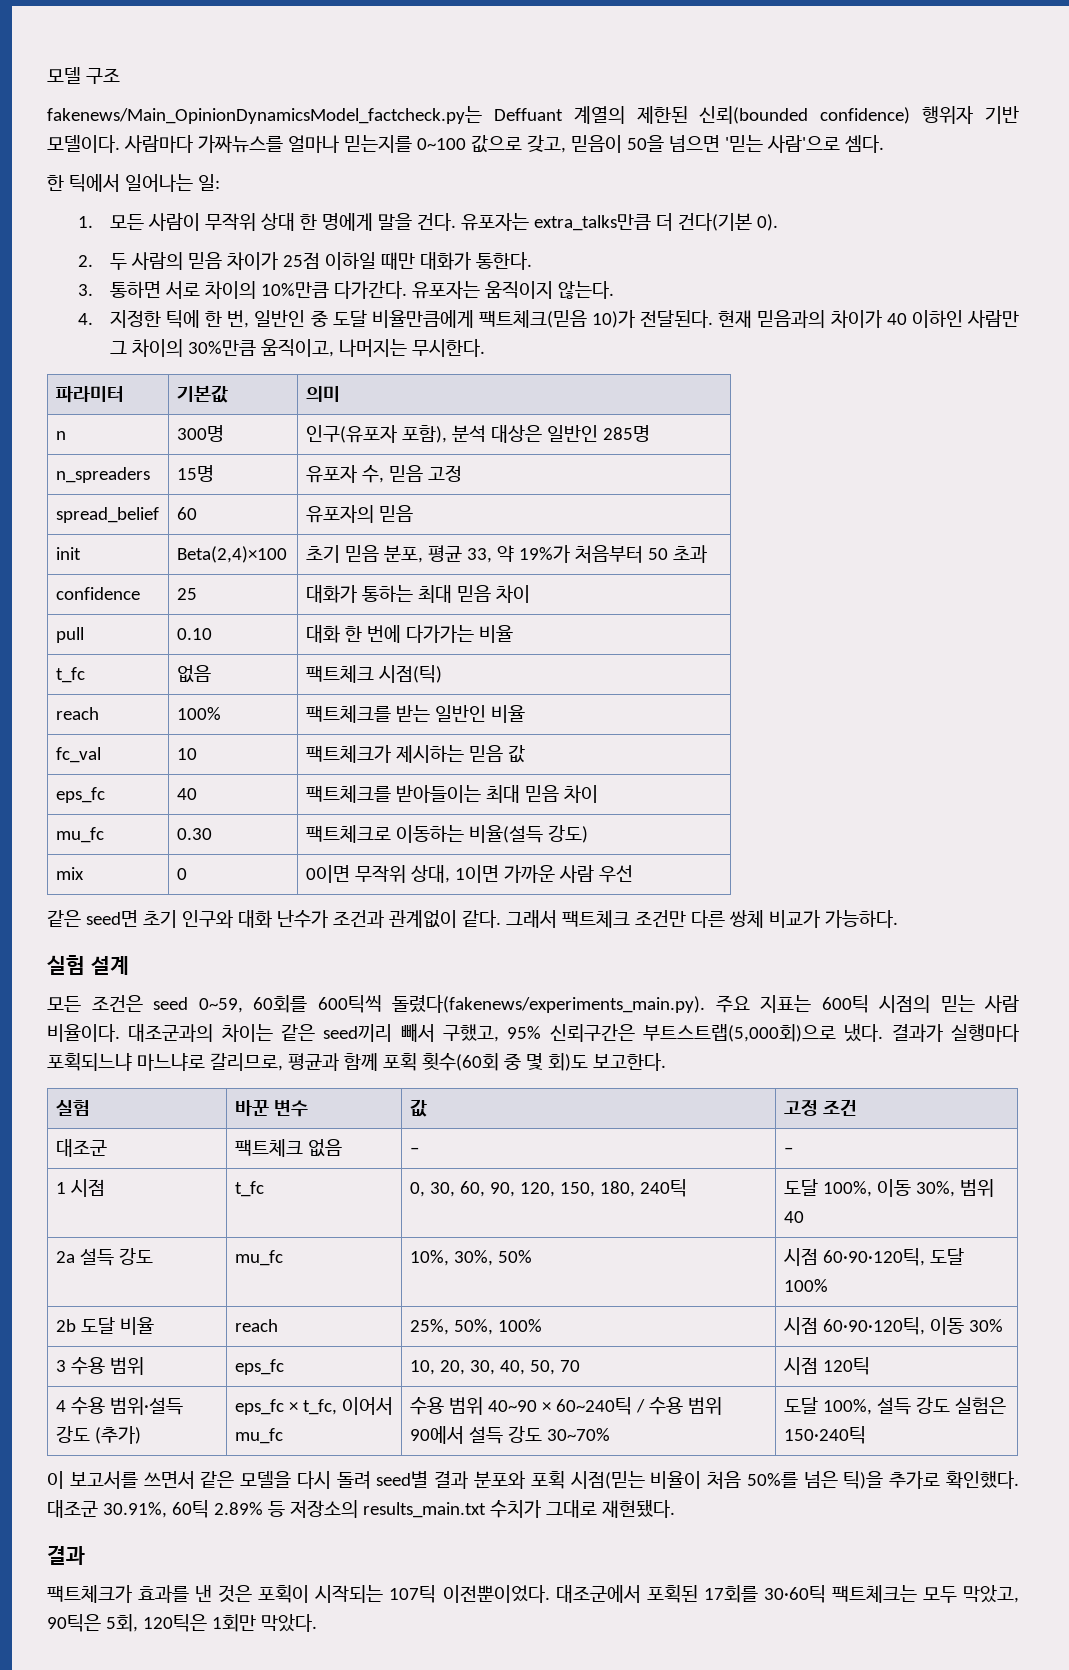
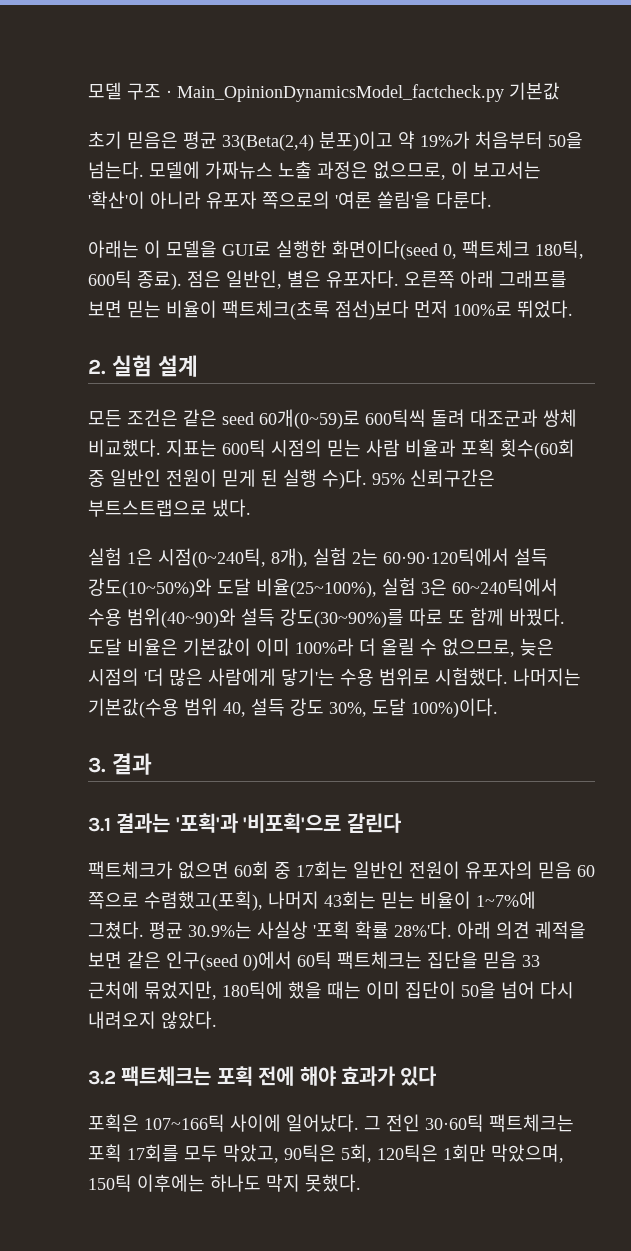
[47,106,1020,124] [47,135,884,153] [47,174,220,192] [78,213,778,231] [78,252,532,270] [78,281,614,299] [78,310,1020,328] [109,339,485,357] [55,386,124,403] [176,385,228,403] [305,386,340,402] [55,431,66,440] [176,425,224,442] [305,425,650,443] [55,467,150,483] [176,465,214,482] [305,465,462,483] [55,507,159,523] [176,507,197,520] [305,505,413,523] [55,547,81,560] [176,546,287,563] [305,545,707,563] [55,587,140,600] [176,588,197,600] [305,585,530,603] [55,627,84,643] [176,628,212,640] [305,625,513,643] [55,667,85,683] [176,665,211,683] [305,665,442,683] [55,707,99,720] [176,707,221,720] [305,705,525,723] [55,747,101,763] [176,748,197,760] [305,745,525,763] [55,787,105,803] [176,788,197,800] [305,785,598,803] [55,827,104,843] [176,828,212,840] [305,825,588,843] [55,867,84,880] [176,868,187,880] [305,865,633,883] [47,910,898,928] [47,955,129,975] [47,995,750,1013] // fakenews/Main_OpinionDynamicsModel_factcheck.py는 Deffuant 계열의 제한된 신뢰(bounded confidence) 행위자 기반 모델이다. 사람마다 가짜뉴스를 얼마나 믿는지를 0~100 값으로 갖고, 믿음이 50을 넘으면 '믿는 사람'으로 셈다. // 한 틱에서 일어나는 일: // 1. 모든 사람이 무작위 상대 한 명에게 말을 건다. 유포자는 extra_talks만큼 더 건다(기본 0). // 2. 두 사람의 믿음 차이가 25점 이하일 때만 대화가 통한다. // 3. 통하면 서로 차이의 10%만큼 다가간다. 유포자는 움직이지 않는다. // 4. 지정한 틱에 한 번, 일반인 중 도달 비율만큼에게 팩트체크(믿음 10)가 전달된다. 현재 믿음과의 차이가 40 이하인 사람만 그 차이의 30%만큼 움직이고, 나머지는 무시한다. // 파라미터 | 기본값 | 의미 // n | 300명 | 인구(유포자 포함), 분석 대상은 일반인 285명 // n_spreaders | 15명 | 유포자 수, 믿음 고정 // spread_belief | 60 | 유포자의 믿음 // init | Beta(2,4)×100 | 초기 믿음 분포, 평균 33, 약 19%가 처음부터 50 초과 // confidence | 25 | 대화가 통하는 최대 믿음 차이 // pull | 0.10 | 대화 한 번에 다가가는 비율 // t_fc | 없음 | 팩트체크 시점(틱) // reach | 100% | 팩트체크를 받는 일반인 비율 // fc_val | 10 | 팩트체크가 제시하는 믿음 값 // eps_fc | 40 | 팩트체크를 받아들이는 최대 믿음 차이 // mu_fc | 0.30 | 팩트체크로 이동하는 비율(설득 강도) // mix | 0 | 0이면 무작위 상대, 1이면 가까운 사람 우선 // 같은 seed면 초기 인구와 대화 난수가 조건과 관계없이 같다. 그래서 팩트체크 조건만 다른 쌍체 비교가 가능하다. // 실험 설계 // 모든 조건은 seed 0~59, 60회를 600틱씩 돌렸다(fakenews/experiments_main.py). 주요 -> [166,82,560,102] [88,131,583,151] [88,161,541,180] [88,191,492,209] [88,240,584,260] [88,270,567,290] [88,300,573,320] [88,355,198,377] [88,409,577,429] [88,439,161,457] · Main_OpinionDynamicsModel_factcheck.py 기본값 // 초기 믿음은 평균 33(Beta(2,4) 분포)이고 약 19%가 처음부터 50을 넘는다. 모델에 가짜뉴스 노출 과정은 없으므로, 이 보고서는 '확산'이 아니라 유포자 쪽으로의 '여론 쏠림'을 다룬다. // 아래는 이 모델을 GUI로 실행한 화면이다(seed 0, 팩트체크 180틱, 600틱 종료). 점은 일반인, 별은 유포자다. 오른쪽 아래 그래프를 보면 믿는 비율이 팩트체크(초록 점선)보다 먼저 100%로 뛰었다. // 2. 실험 설계 // 모든 조건은 같은 seed 60개(0~59)로 600틱씩 돌려 대조군과 쌍체 비교했다.
[47,1023,1019,1042] [47,1053,666,1071] [55,1100,90,1116] [234,1100,308,1117] [409,1099,427,1117] [783,1099,857,1116] [55,1139,107,1157] [234,1139,342,1157] [409,1147,419,1154] [783,1147,793,1154] [55,1179,105,1197] [234,1181,264,1197] [409,1179,687,1197] [783,1179,994,1197] [783,1211,804,1223] [55,1248,153,1266] [234,1250,283,1266] [409,1250,532,1266] [783,1248,964,1266] [783,1279,828,1292] [55,1317,154,1335] [234,1319,278,1332] [409,1319,542,1335] [783,1317,1003,1335] [55,1357,144,1375] [234,1359,284,1375] [409,1360,580,1375] [783,1357,870,1375] [55,1397,183,1415] [55,1426,141,1444] [234,1397,393,1415] [234,1428,283,1444] [409,1397,722,1415] [409,1426,610,1444] [783,1397,1006,1415] [783,1426,866,1444] [47,1471,1020,1489] [47,1500,675,1518] [47,1545,85,1565] [47,1585,917,1603] 비율이다. 대조군과의 차이는 같은 seed끼리 빼서 구했고, 95% 신뢰구간은 부트스트랩(5,000회)으로 냈다. 결과가 실행마다 포획되느냐 마느냐로 갈리므로, 평균과 함께 포획 횟수(60회 중 몇 회)도 보고한다. // 실험 | 바꾼 변수 | 값 | 고정 조건 // 대조군 | 팩트체크 없음 | – | – // 1 시점 | t_fc | 0, 30, 60, 90, 120, 150, 180, 240틱 | 도달 100%, 이동 30%, 범위 40 // 2a 설득 강도 | mu_fc | 10%, 30%, 50% | 시점 60·90·120틱, 도달 100% // 2b 도달 비율 | reach | 25%, 50%, 100% | 시점 60·90·120틱, 이동 30% // 3 수용 범위 | eps_fc | 10, 20, 30, 40, 50, 70 | 시점 120틱 // 4 수용 범위·설득 강도 (추가) | eps_fc × t_fc, 이어서 mu_fc | 수용 범위 40~90 × 60~240틱 / 수용 범위 90에서 설득 강도 30~70% | 도달 100%, 설득 강도 실험은 150·240틱 // 이 보고서를 쓰면서 같은 모델을 다시 돌려 seed별 결과 분포와 포획 시점(믿는 비율이 처음 50%를 넘은 틱)을 추가로 확인했다. 대조군 30.91%, 60틱 2.89% 등 저장소의 results_main.txt 수치가 그대로 재현됐다. // 결과 // 팩트체크가 효과를 낸 것은 포획이 시작되는 107틱 이전뿐이었다. 대조군에서 포획된 17회를 30·60틱 팩트체크는 -> [405,439,575,459] [88,469,495,489] [88,499,251,517] [88,548,548,568] [88,578,558,598] [88,608,565,628] [88,638,554,657] [88,668,581,686] [88,698,498,718] [88,753,152,775] [88,813,401,833] [88,861,595,879] [88,891,536,911] [88,921,586,939] [88,951,540,971] [88,981,574,1000] [88,1011,217,1029] [88,1066,437,1086] [88,1114,574,1132] [88,1144,179,1162] 비율과 포획 횟수(60회 중 일반인 전원이 믿게 된 실행 수)다. 95% 신뢰구간은 부트스트랩으로 냈다. // 실험 1은 시점(0~240틱, 8개), 실험 2는 60·90·120틱에서 설득 강도(10~50%)와 도달 비율(25~100%), 실험 3은 60~240틱에서 수용 범위(40~90)와 설득 강도(30~90%)를 따로 또 함께 바꿨다. 도달 비율은 기본값이 이미 100%라 더 올릴 수 없으므로, 늦은 시점의 '더 많은 사람에게 닿기'는 수용 범위로 시험했다. 나머지는 기본값(수용 범위 40, 설득 강도 30%, 도달 100%)이다. // 3. 결과 // 3.1 결과는 '포획'과 '비포획'으로 갈린다 // 팩트체크가 없으면 60회 중 17회는 일반인 전원이 유포자의 믿음 60 쪽으로 수렴했고(포획), 나머지 43회는 믿는 비율이 1~7%에 그쳤다. 평균 30.9%는 사실상 '포획 확률 28%'다. 아래 의견 궤적을 보면 같은 인구(seed 0)에서 60틱 팩트체크는 집단을 믿음 33 근처에 묶었지만, 180틱에 했을 때는 이미 집단이 50을 넘어 다시 내려오지 않았다. // 3.2 팩트체크는 포획 전에 해야 효과가 있다 // 포획은 107~166틱 사이에 일어났다. 그 전인 30·60틱 팩트체크는 포획 17회를
[260,1614,317,1632] 막았다. -> [491,1144,564,1163] [88,1174,361,1192] 막았으며, 150틱 이후에는 하나도 막지 못했다.

